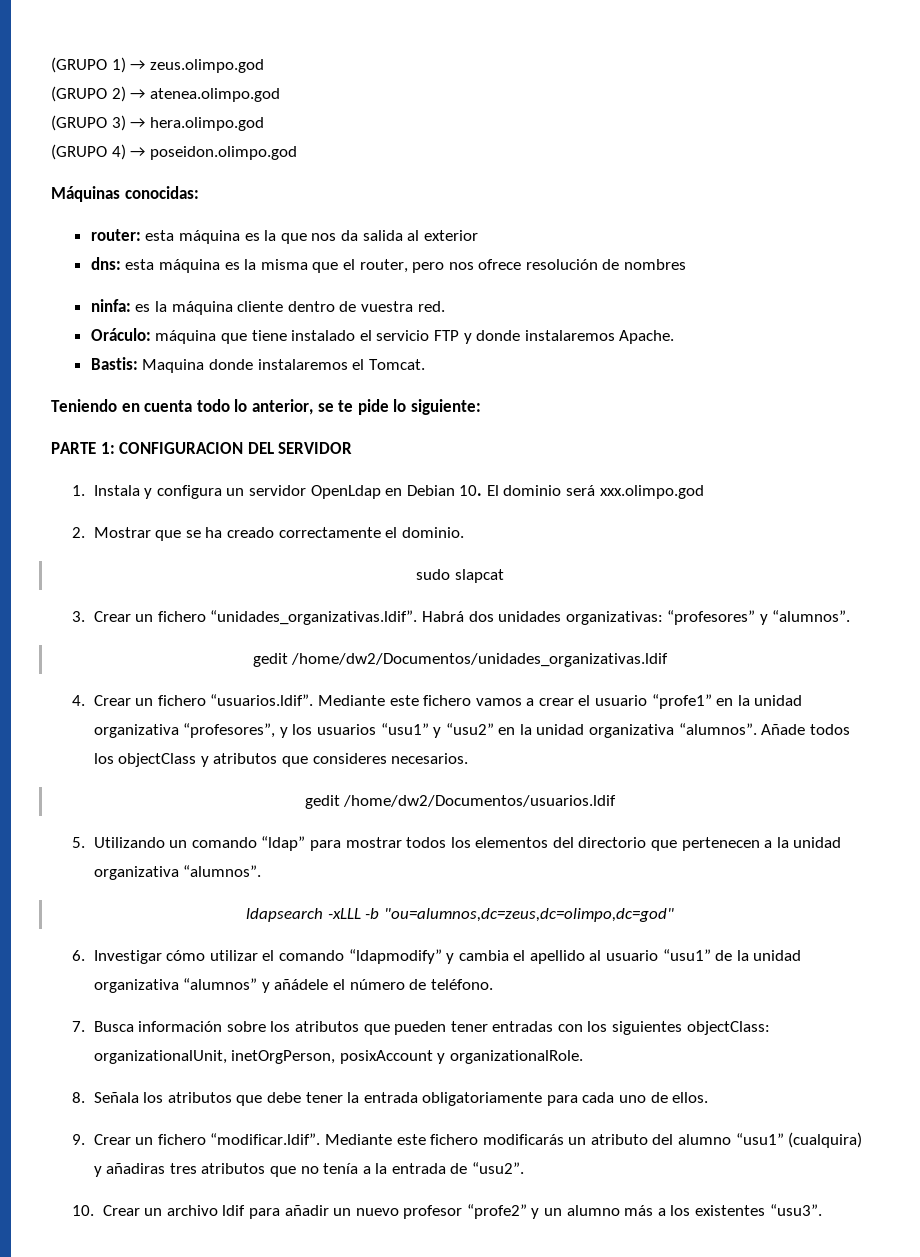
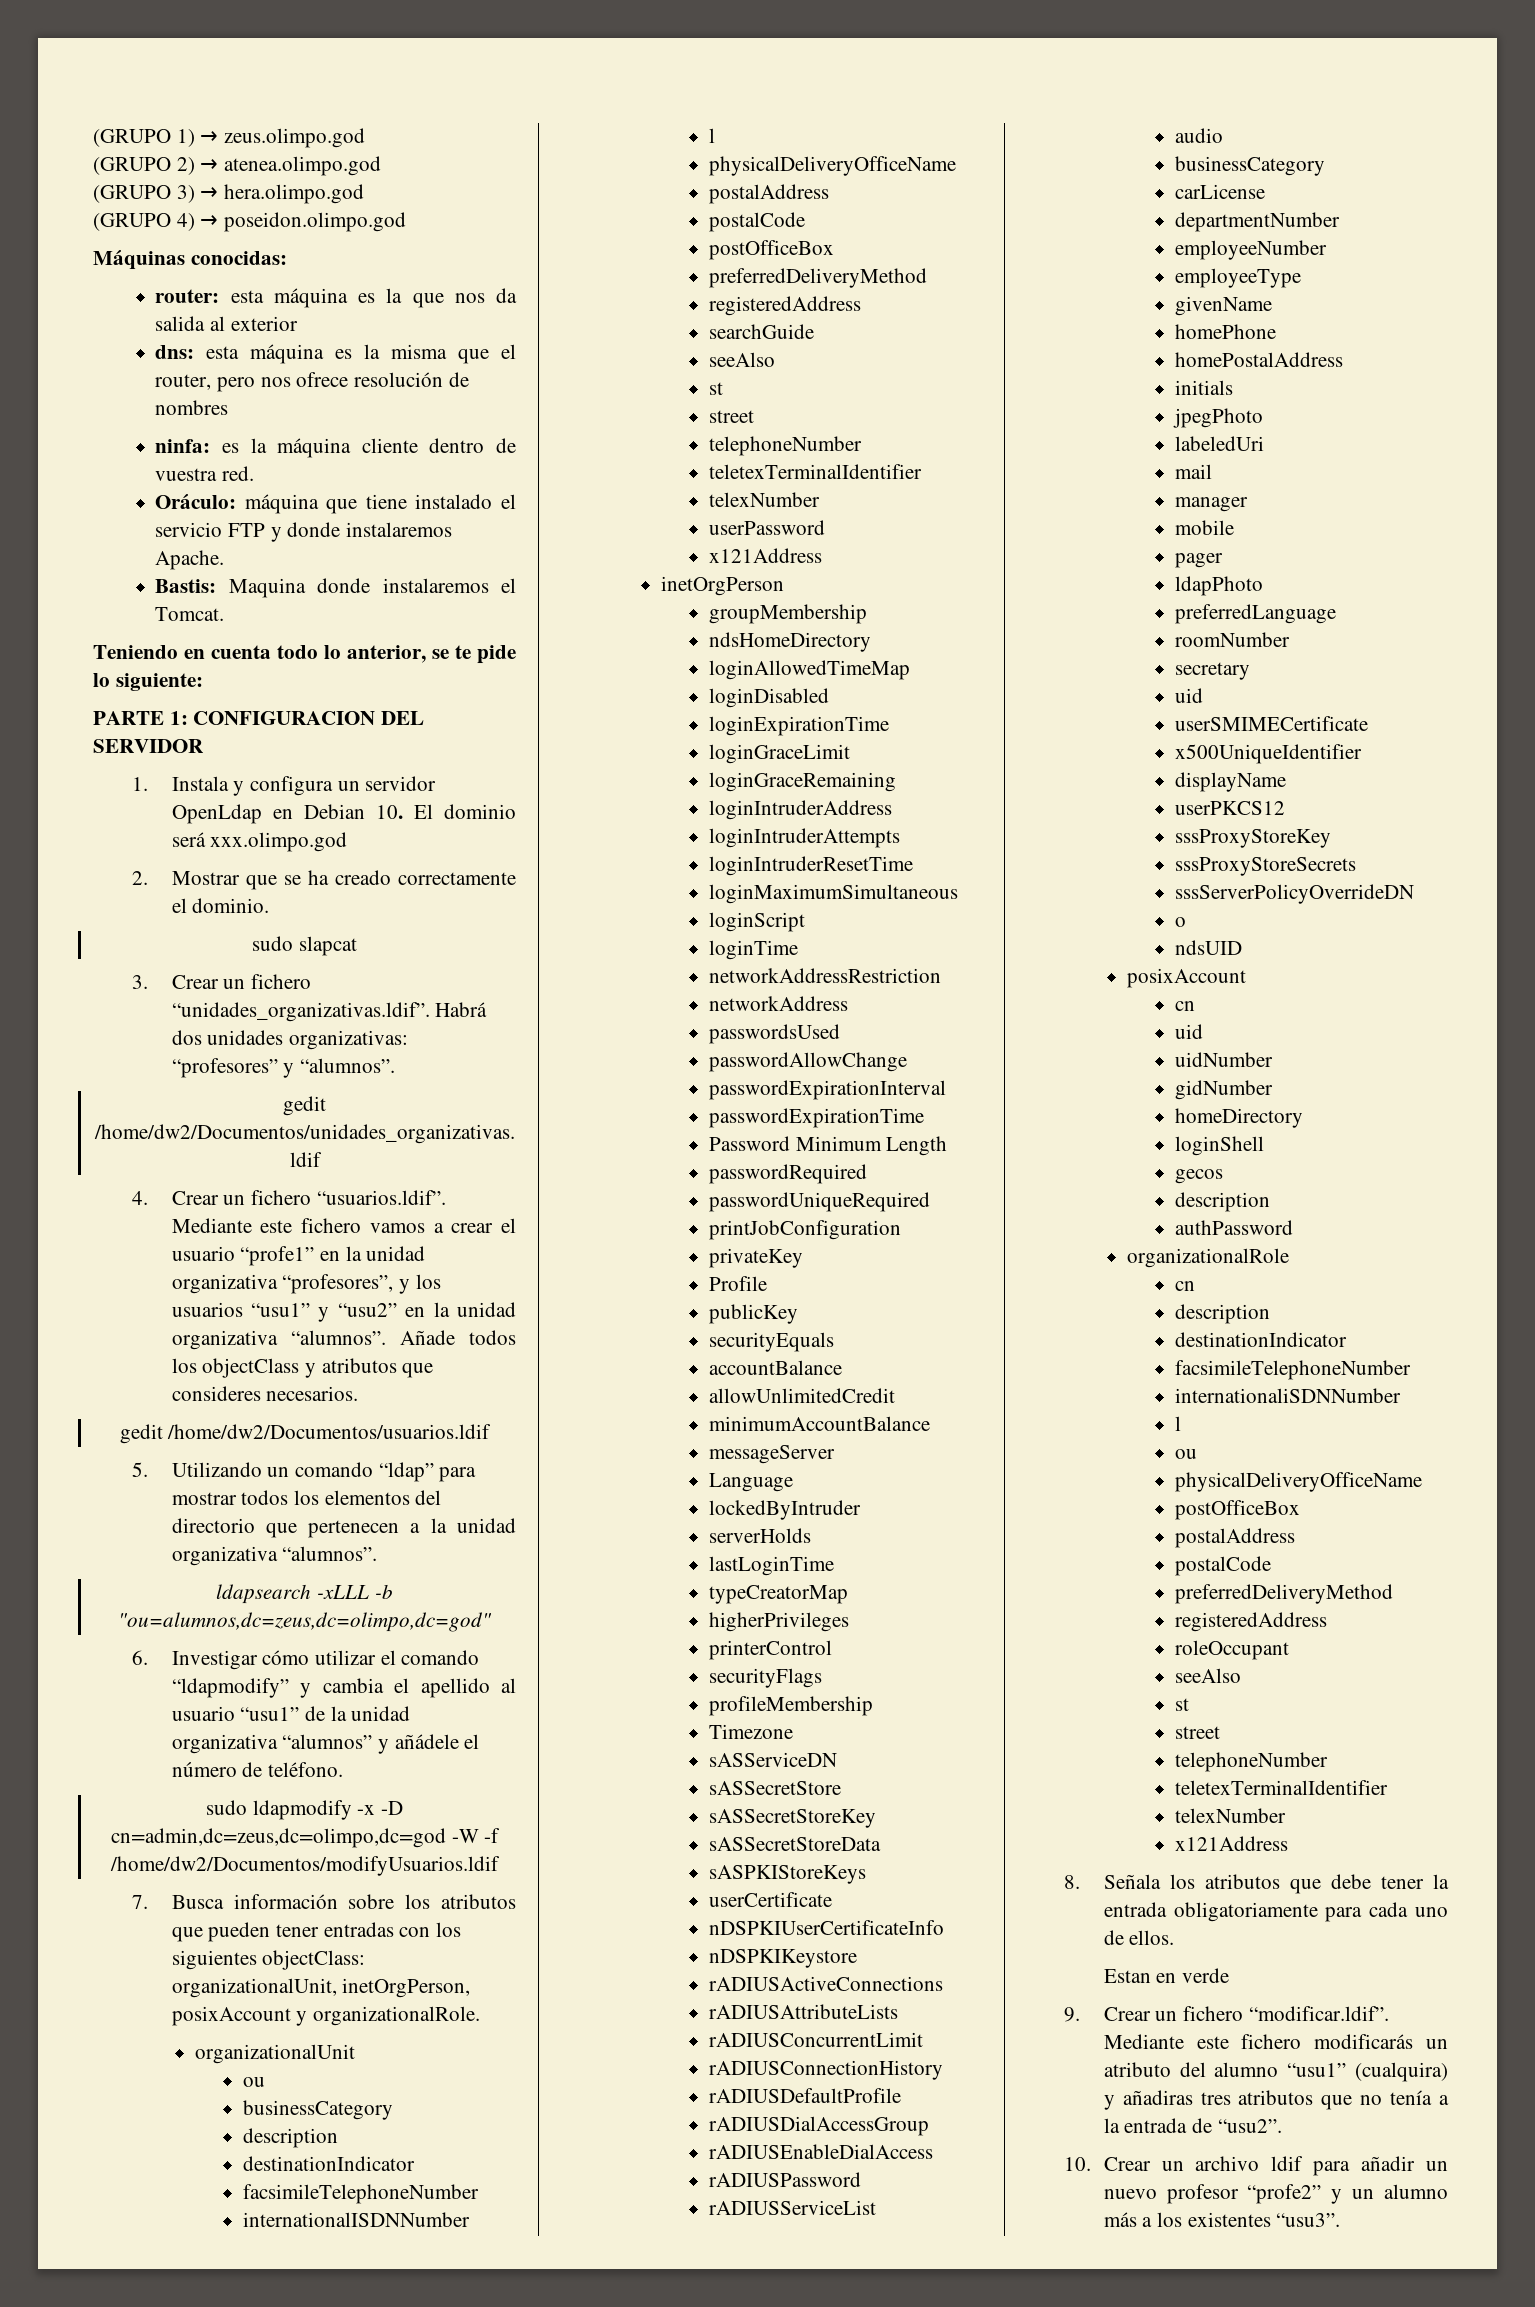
(493, 984) none -> [205,1800,404,1820] [110,1828,501,1848] [110,1856,500,1876] // sudo ldapmodify -x -D cn=admin,dc=zeus,dc=olimpo,dc=god -W -f /home/dw2/Documentos/modifyUsuarios.ldif
(583, 1057) none -> [194,2044,355,2064] [243,2077,265,2087] [243,2100,393,2120] [243,2128,338,2148] [243,2156,415,2171] [243,2184,479,2204] [243,2212,470,2227] [709,128,715,143] [709,156,956,176] [709,184,829,204] [709,212,805,232] [709,240,834,260] [709,268,927,288] [709,296,861,316] [709,324,814,339] [709,352,775,367] [709,382,723,395] [709,410,754,423] [709,436,862,456] [709,464,922,479] [709,492,820,507] [709,520,825,535] [709,548,822,563] [660,576,784,596] [709,604,867,624] [709,632,871,652] [709,660,910,680] [709,688,829,708] [709,716,889,736] [709,744,850,764] [709,772,896,792] [709,800,892,820] [709,828,900,848] [709,856,913,876] [709,884,958,904] [709,912,805,932] [709,940,798,960] [709,968,941,983] [709,996,848,1011] [709,1024,840,1044] [709,1052,907,1072] [709,1080,946,1100] [709,1108,924,1128] [709,1136,948,1156] [709,1164,867,1184] [709,1192,930,1212] [709,1220,901,1240] [709,1248,803,1268] [709,1276,767,1291] [709,1304,798,1324] [709,1332,834,1352] [709,1360,842,1375] [709,1388,895,1403] [709,1416,930,1431] [709,1445,835,1464] [709,1473,793,1492] [709,1500,861,1520] [709,1528,811,1543] [709,1556,834,1576] [709,1585,848,1604] [709,1612,849,1632] [709,1640,832,1660] [709,1668,822,1688] [709,1696,873,1716] [709,1724,793,1739] [709,1752,837,1767] [709,1781,841,1795] [709,1809,876,1828] [709,1837,881,1851] [709,1865,866,1884] [709,1892,832,1907] [709,1920,944,1935] [709,1949,857,1968] [709,1976,943,1991] [709,2004,898,2019] [709,2032,923,2047] [709,2060,943,2080] [709,2088,901,2103] [709,2116,929,2136] [709,2144,933,2159] [709,2172,861,2187] [709,2200,876,2215] [1175,128,1223,143] [1175,156,1325,176] [1175,184,1265,199] [1175,212,1340,232] [1175,240,1327,260] [1175,268,1301,288] [1175,296,1272,316] [1175,324,1276,339] [1175,352,1343,367] [1175,380,1233,395] [1173,408,1263,428] [1175,436,1264,451] [1175,464,1212,479] [1175,497,1248,512] [1175,520,1234,535] [1175,553,1223,568] [1175,576,1263,596] [1175,604,1336,624] [1175,632,1290,647] [1175,662,1250,680] [1175,688,1203,703] [1175,716,1368,731] [1175,744,1362,764] [1175,772,1286,792] [1175,801,1285,815] [1175,829,1331,848] [1175,857,1356,876] [1175,884,1414,904] [1175,917,1186,927] [1175,940,1242,955] [1126,968,1246,988] [1175,1001,1195,1011] [1175,1024,1203,1039] [1175,1052,1273,1067] [1175,1080,1273,1100] [1175,1108,1303,1128] [1175,1136,1264,1156] [1175,1169,1223,1184] [1175,1192,1270,1212] [1175,1220,1293,1235] [1126,1248,1289,1268] [1175,1281,1195,1291] [1175,1304,1270,1324] [1175,1332,1347,1347] [1175,1360,1411,1380] [1175,1388,1401,1403] [1175,1416,1181,1431] [1175,1449,1197,1459] [1175,1472,1422,1492] [1175,1500,1300,1520] [1175,1528,1295,1548] [1175,1556,1271,1576] [1175,1584,1393,1604] [1175,1612,1327,1632] [1175,1640,1289,1660] [1175,1668,1241,1683] [1175,1698,1189,1711] [1175,1726,1220,1739] [1175,1752,1328,1772] [1175,1780,1388,1795] [1175,1808,1286,1823] [1175,1836,1288,1851] // organizationalUnit // ou // businessCategory // description // destinationIndicator // facsimileTelephoneNumber // internationalISDNNumber // l // physicalDeliveryOfficeName // postalAddress // postalCode // postOfficeBox // preferredDeliveryMethod // registeredAddress // searchGuide // seeAlso // st // street // telephoneNumber // teletexTerminalIdentifier // telexNumber // userPassword // x121Address // inetOrgPerson // groupMembership // ndsHomeDirectory // loginAllowedTimeMap // loginDisabled // loginExpirationTime // loginGraceLimit // loginGraceRemaining // loginIntruderAddress // loginIntruderAttempts // loginIntruderResetTime // loginMaximumSimultaneous // loginScript // loginTime // networkAddressRestriction // networkAddress // passwordsUsed // passwordAllowChange // passwordExpirationInterval // passwordExpirationTime // Password Minimum Length // passwordRequired // passwordUniqueRequired // printJobConfiguration // privateKey // Profile // publicKey // securityEquals // accountBalance // allowUnlimitedCredit // minimumAccountBalance // messageServer // Language // lockedByIntruder // serverHolds // lastLoginTime // typeCreatorMap // higherPrivileges // printerControl // securityFlags // profileMembership // Timezone // sASServiceDN // sASSecretStore // sASSecretStoreKey // sASSecretStoreData // sASPKIStoreKeys // userCertificate // nDSPKIUserCertificateInfo // nDSPKIKeystore // rADIUSActiveConnections // rADIUSAttributeLists // rADIUSConcurrentLimit // rADIUSConnectionHistory // rADIUSDefaultProfile // rADIUSDialAccessGroup // rADIUSEnableDialAccess // rADIUSPassword // rADIUSServiceList // audio // businessCategory // carLicense // departmentNumber // employeeNumber // employeeType // givenName // homePhone // homePostalAddress // initials // jpegPhoto // labeledUri // mail // manager // mobile // pager // ldapPhoto // preferredLanguage // roomNumber // secretary // uid // userSMIMECertificate // x500UniqueIdentifier // displayName // userPKCS12 // sssProxyStoreKey // sssProxyStoreSecrets // sssServerPolicyOverrideDN // o // ndsUID // posixAccount // cn // uid // uidNumber // gidNumber // homeDirectory // loginShell // gecos // description // authPassword // organizationalRole // cn // description // destinationIndicator // facsimileTelephoneNumber // internationaliSDNNumber // l // ou // physicalDeliveryOfficeName // postOfficeBox // postalAddress // postalCode // preferredDeliveryMethod // registeredAddress // roleOccupant // seeAlso // st // street // telephoneNumber // teletexTerminalIdentifier // telexNumber // x121Address
(709, 1097) none -> [1103,1968,1230,1983] // Estan en verde

